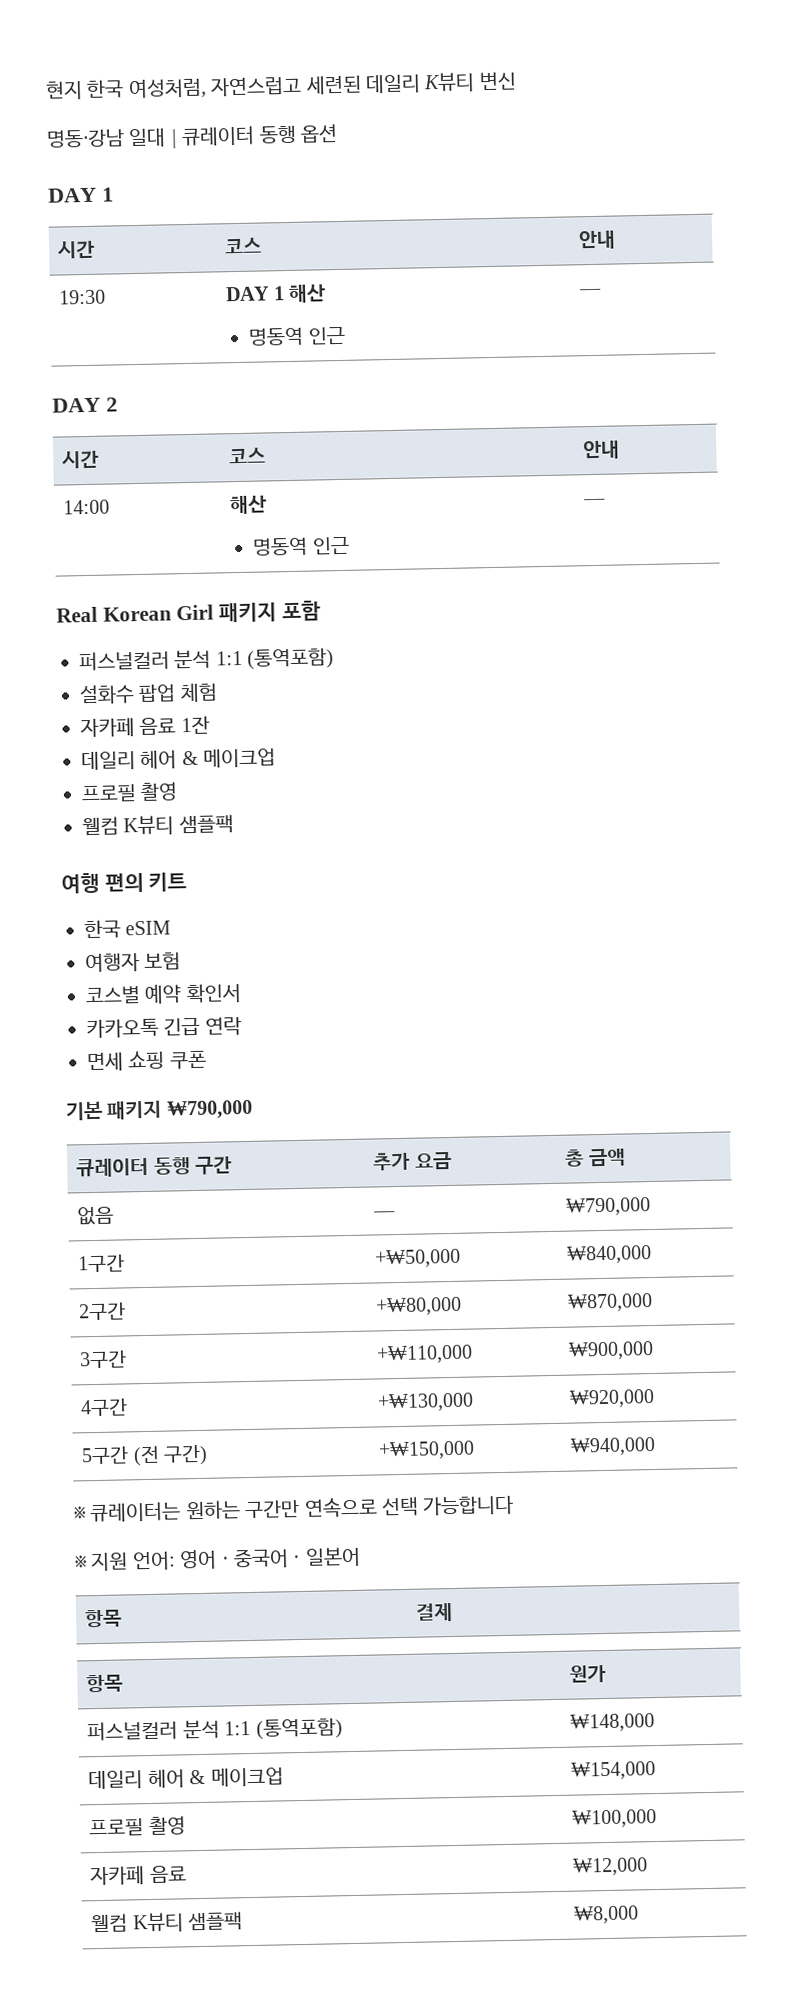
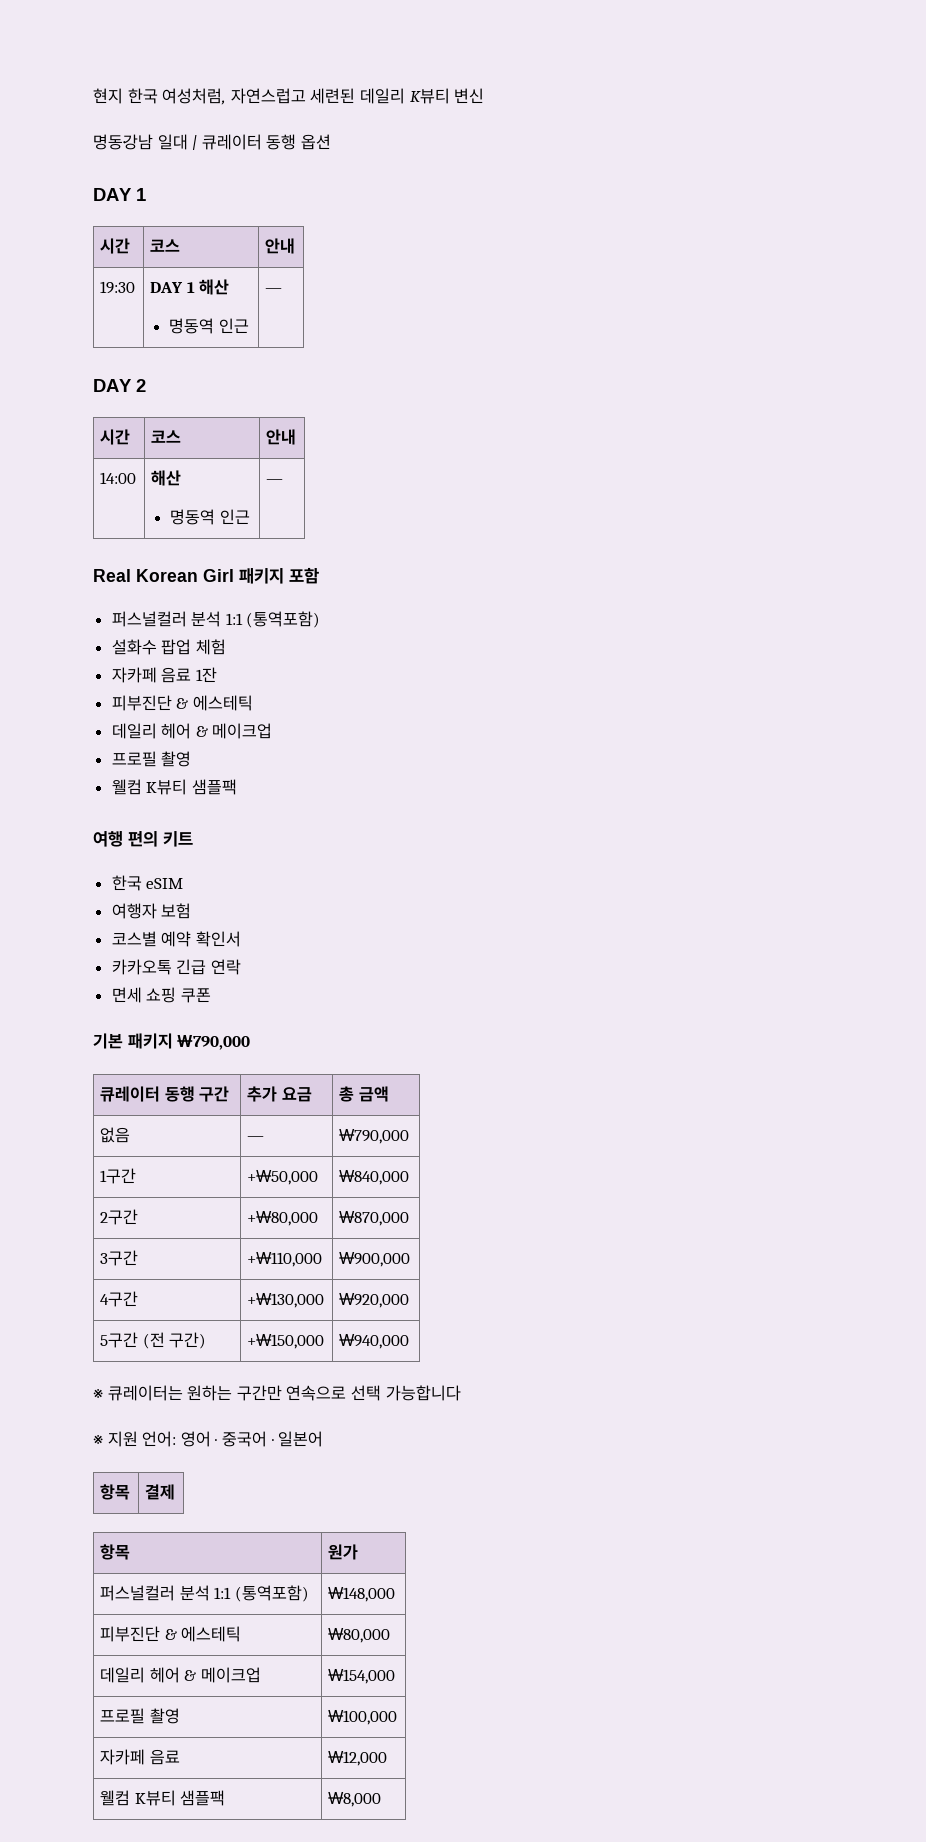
(210, 725) none -> [111,695,253,711] // 피부진단 & 에스테틱
(656, 1723) none -> [100,1626,242,1642] [328,1627,391,1643] // 피부진단 & 에스테틱 | ₩80,000

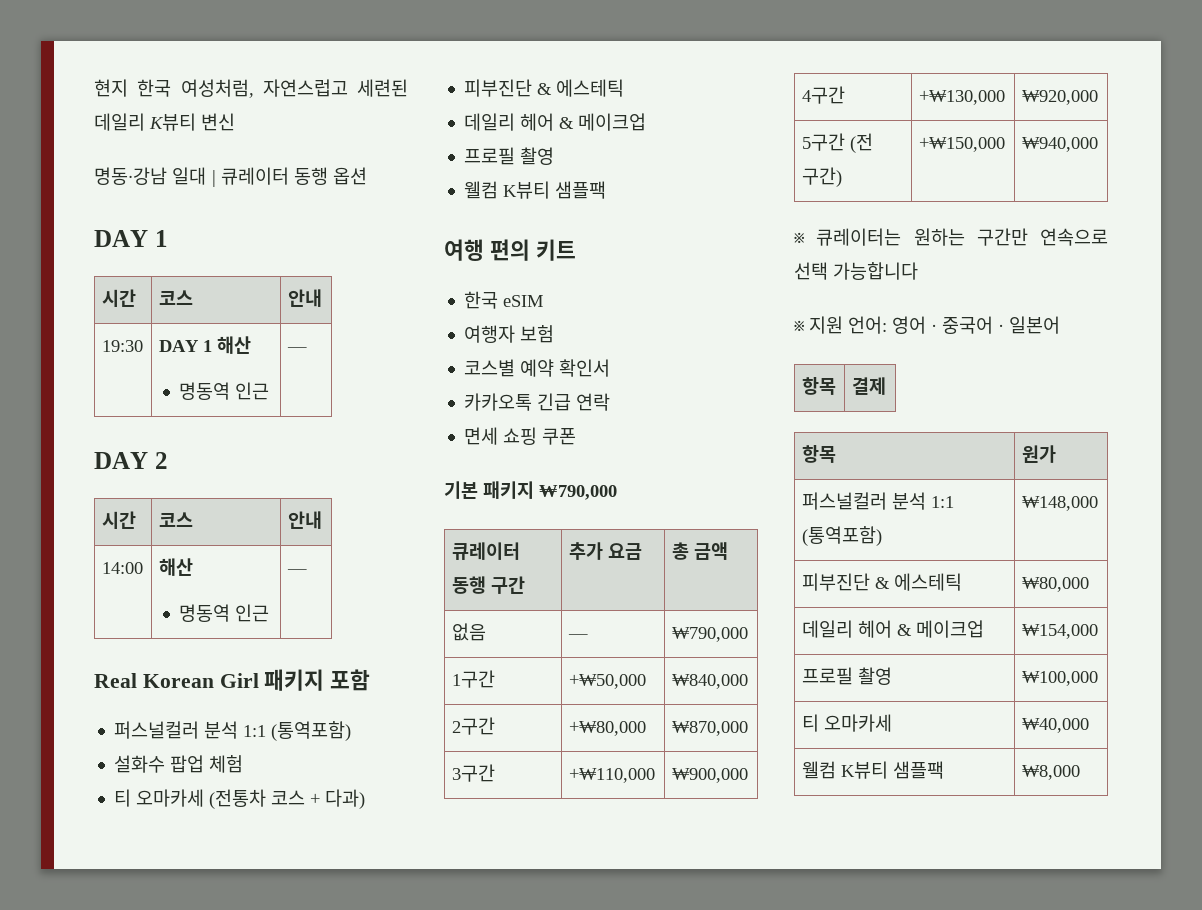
[111,667,217,683] 자카페 음료 1잔 -> [114,789,366,809] 티 오마카세 (전통차 코스 + 다과)
[100,1749,180,1765] [328,1750,388,1766] 자카페 음료 | ₩12,000 -> [801,714,892,732] [1021,718,1089,733] 티 오마카세 | ₩40,000

